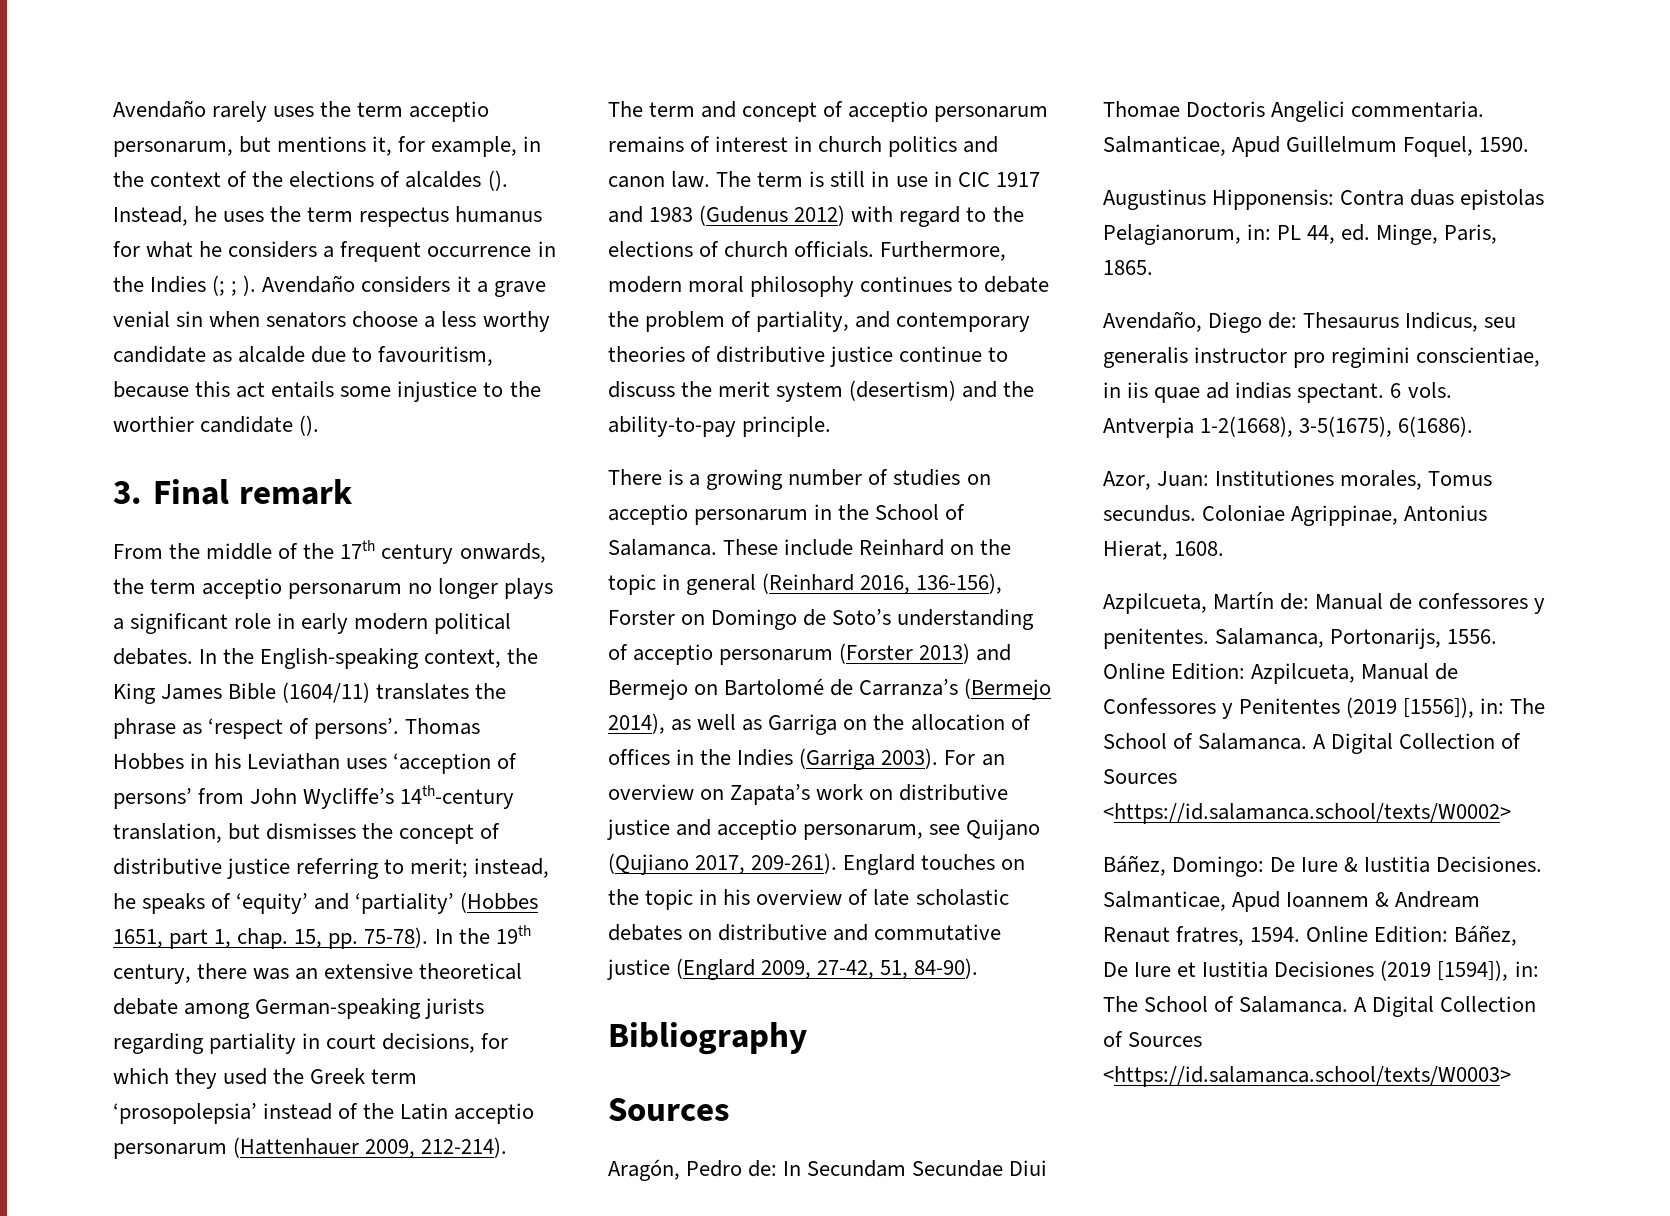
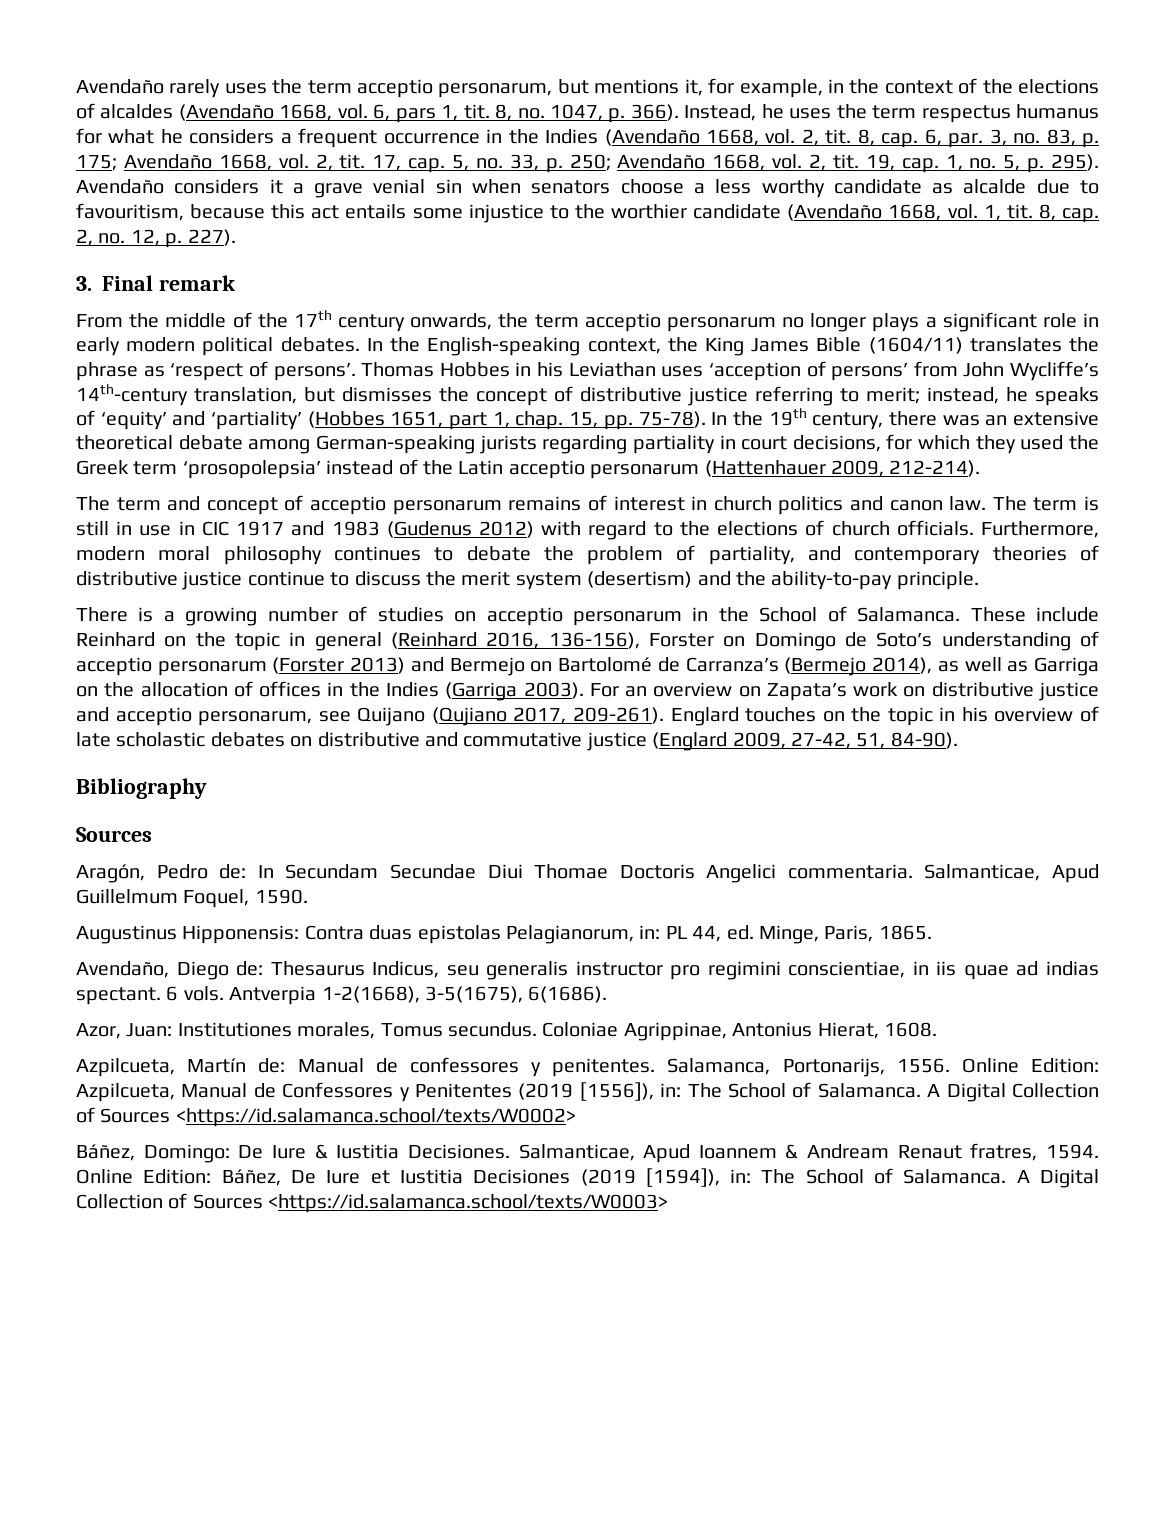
[487,170,508,191] (). -> [178,104,679,123] (Avendaño 1668, vol. 6, pars 1, tit. 8, no. 1047, p. 366).
[212,275,257,296] (; ; ). -> [604,129,1100,148] [76,154,1099,173] (Avendaño 1668, vol. 2, tit. 8, cap. 6, par. 3, no. 83, p. 175; Avendaño 1668, vol. 2, tit. 17, cap. 5, no. 33, p. 250; Avendaño 1668, vol. 2, tit. 19, cap. 1, no. 5, p. 295).
[299,415,320,436] (). -> [787,204,1099,223] [76,229,236,248] (Avendaño 1668, vol. 1, tit. 8, cap. 2, no. 12, p. 227).

